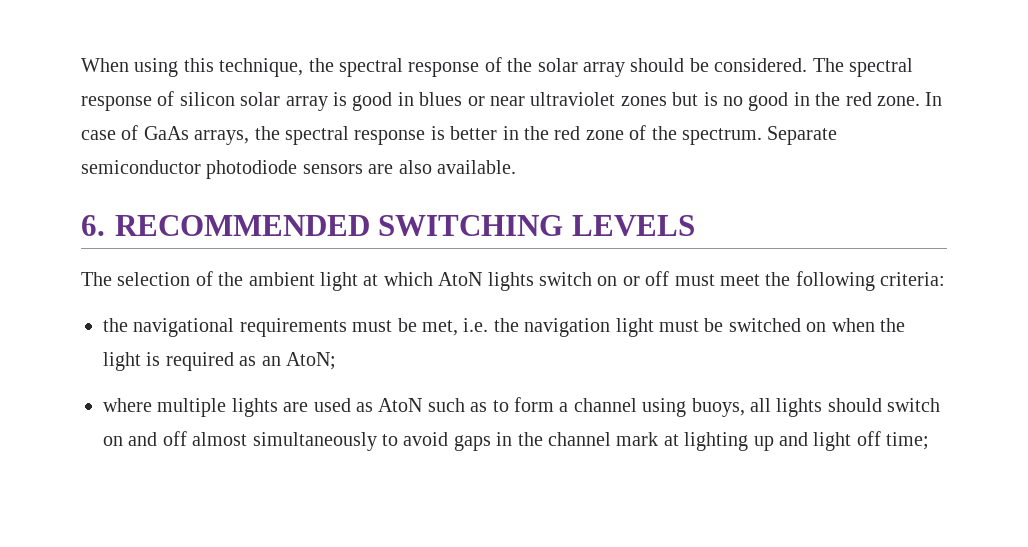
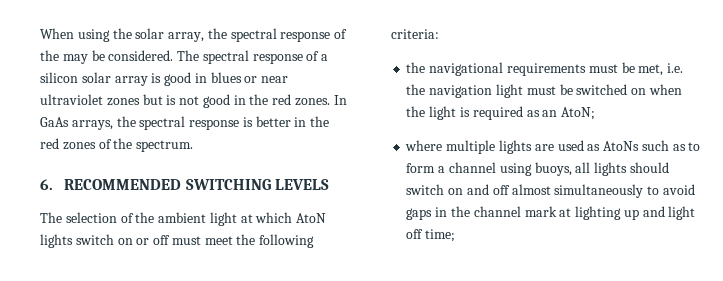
[183,58,304,77] this technique, -> [112,28,205,42] the solar array,
[537,58,685,77] solar array should -> [62,54,88,64] may
(175, 98) none -> [321,54,329,61] a
[722,96,743,106] no -> [179,96,200,105] not
[876,92,943,106] [81,125,139,140] zone. In case of -> [295,95,347,106] zones. In
[585,130,624,140] zone -> [62,142,96,150] zones
[767,126,838,145] [81,160,516,179] Separate semiconductor photodiode sensors are also available. -> (194, 146) none
[378,398,423,412] AtoN -> [603,141,640,151] AtoNs

